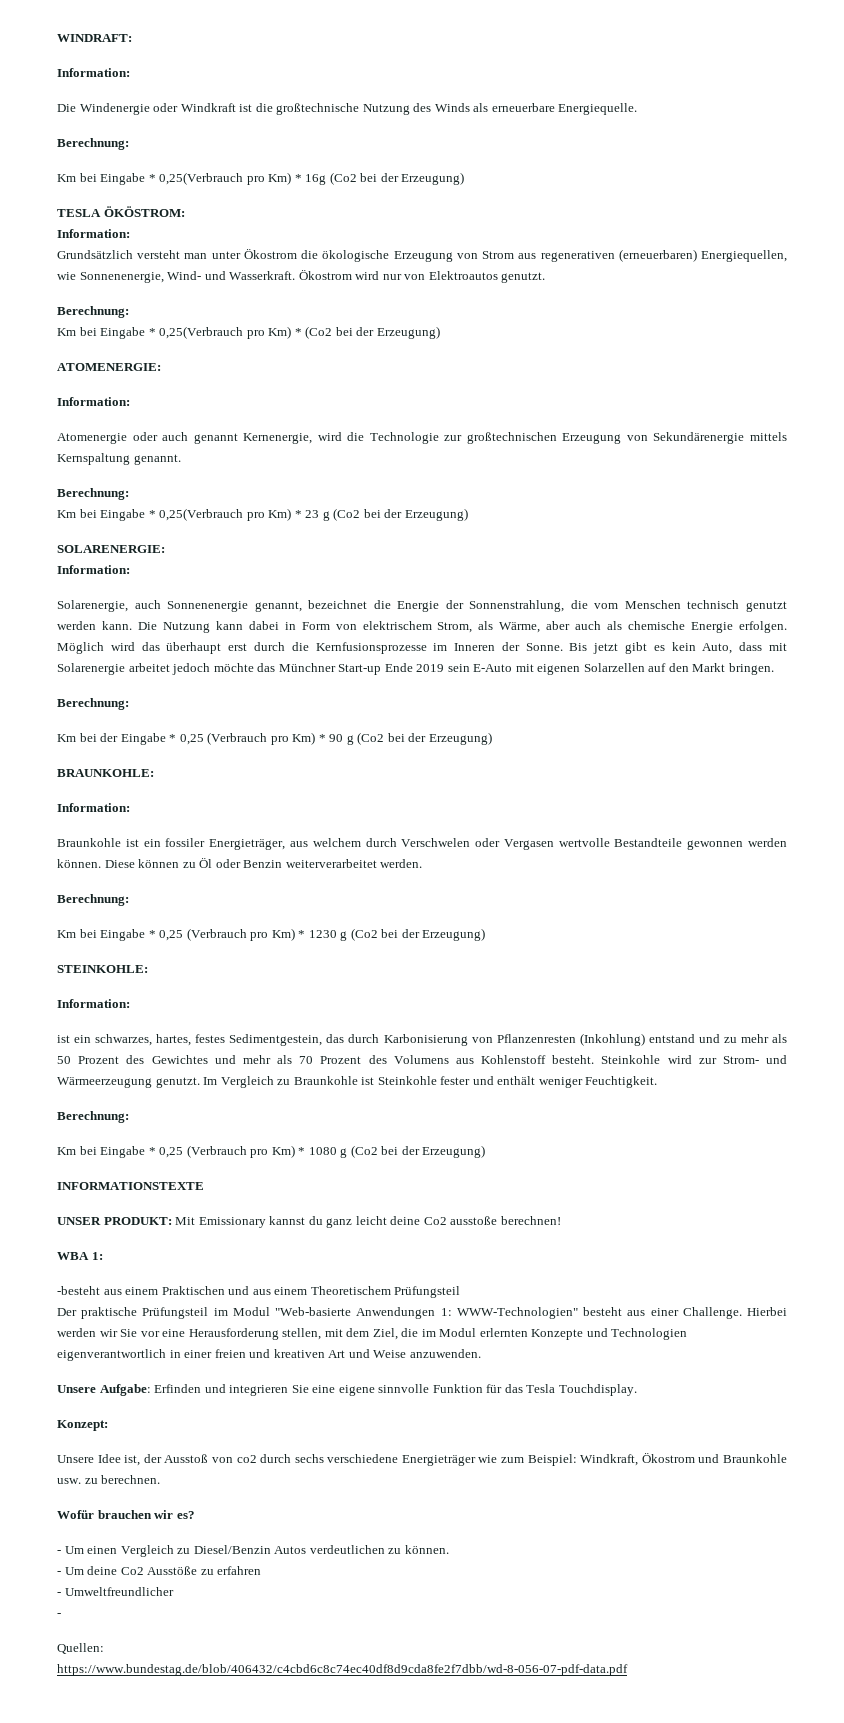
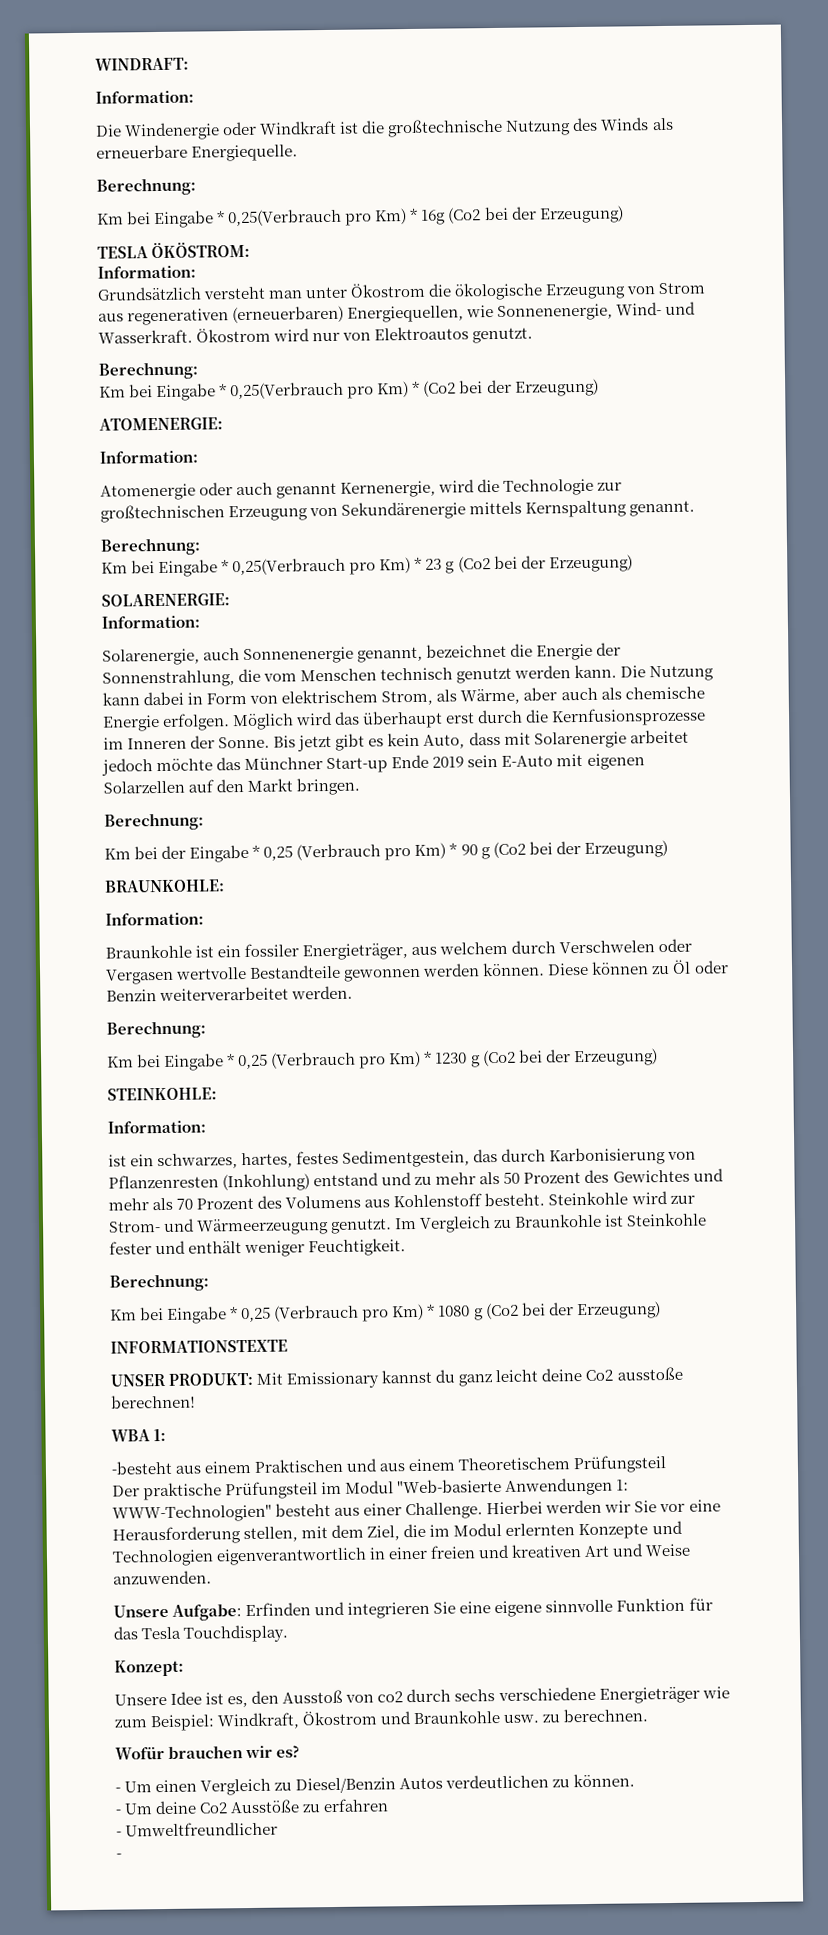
[124,1454,162,1466] ist, der -> [205,1690,280,1708] ist es, den
[57,1643,104,1654] [57,1664,628,1676] // Quellen: // https://www.bundestag.de/blob/406432/c4cbd6c8c74ec40df8d9cda8fe2f7dbb/wd-8-056-07-pdf-data.pdf -> (122, 1856) none

